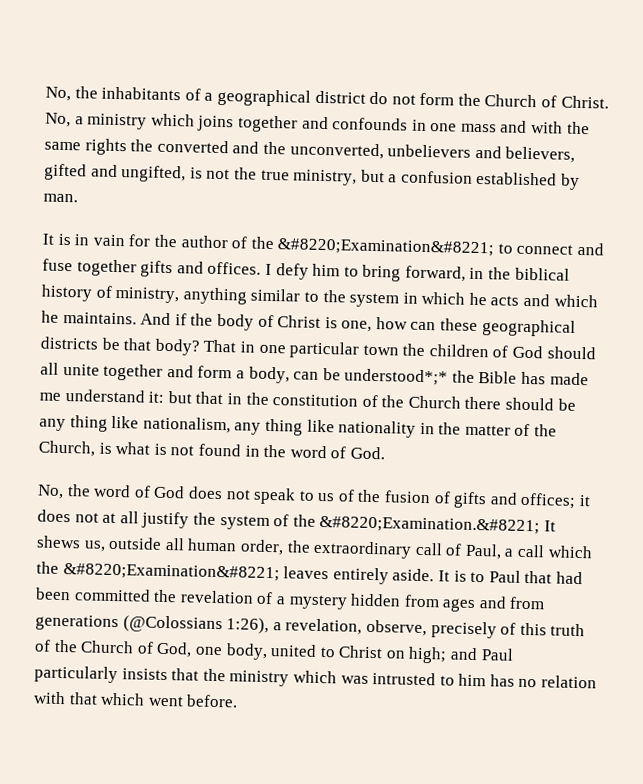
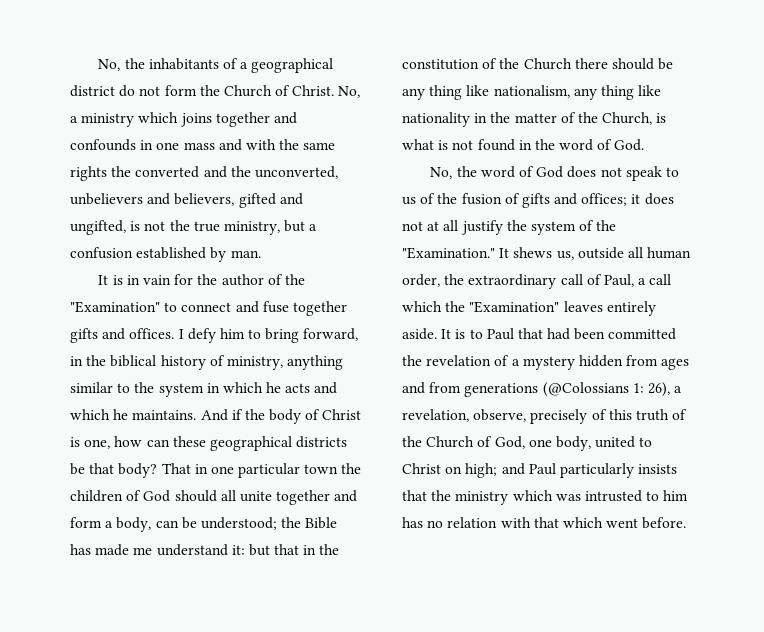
[277,238,495,257] &#8220;Examination&#8221; -> [70,301,160,313] "Examination"
[344,368,449,386] understood*;* -> [200,517,277,530] understood;
[319,515,541,535] &#8220;Examination.&#8221; -> [402,247,495,259] "Examination."
[62,563,280,582] &#8220;Examination&#8221; -> [469,301,560,313] "Examination"
[226,617,270,635] 1:26), -> [632,382,670,397] 1: 26),

